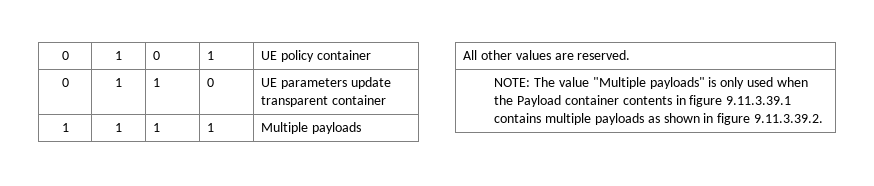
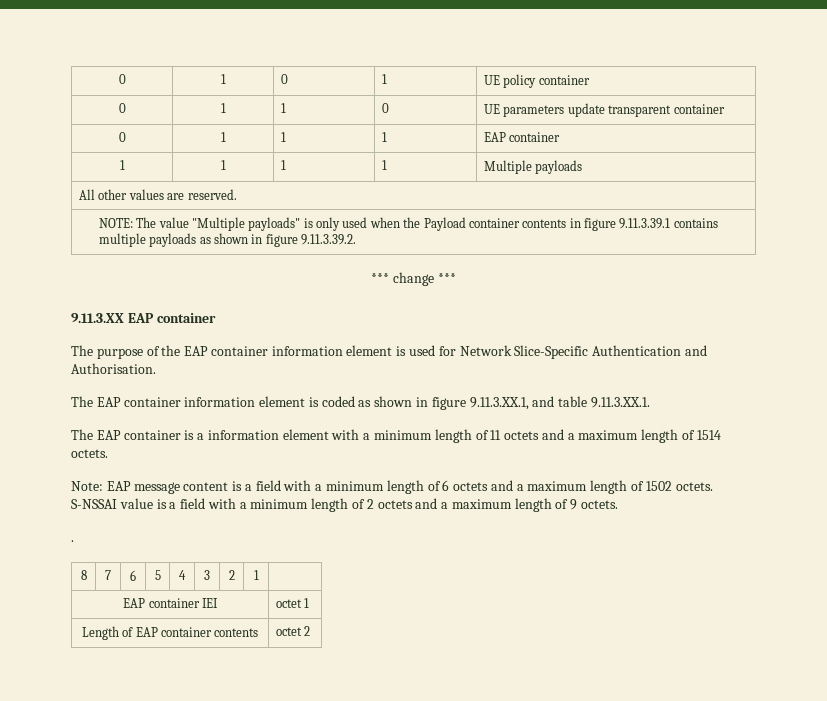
(387, 100) none -> [118,132,126,142] [220,132,226,142] [281,132,287,142] [382,132,388,142] [484,132,561,142] // 0 | 1 | 1 | 1 | EAP container
(823, 118) none -> [371,272,456,286] [71,313,216,323] [71,345,707,359] [71,363,156,374] [71,396,650,410] [71,429,721,443] [71,449,108,458] [71,480,713,494] [71,498,619,512] [71,540,74,542] [80,570,87,580] [105,570,111,580] [130,570,136,581] [154,570,161,580] [179,570,186,580] [204,570,210,580] [228,570,235,580] [253,570,259,580] [123,598,218,608] [276,598,310,608] [81,626,259,640] [276,626,311,636] // *** change *** // 9.11.3.XX EAP container // The purpose of the EAP container information element is used for Network Slice-Specific Authentication and Authorisation. // The EAP container information element is coded as shown in figure 9.11.3.XX.1, and table 9.11.3.XX.1. // The EAP container is a information element with a minimum length of 11 octets and a maximum length of 1514 octets. // Note: EAP message content is a field with a minimum length of 6 octets and a maximum length of 1502 octets. S-NSSAI value is a field with a minimum length of 2 octets and a maximum length of 9 octets. // . // 8 | 7 | 6 | 5 | 4 | 3 | 2 | 1 | // EAP container IEI | octet 1 // Length of EAP container contents | octet 2

